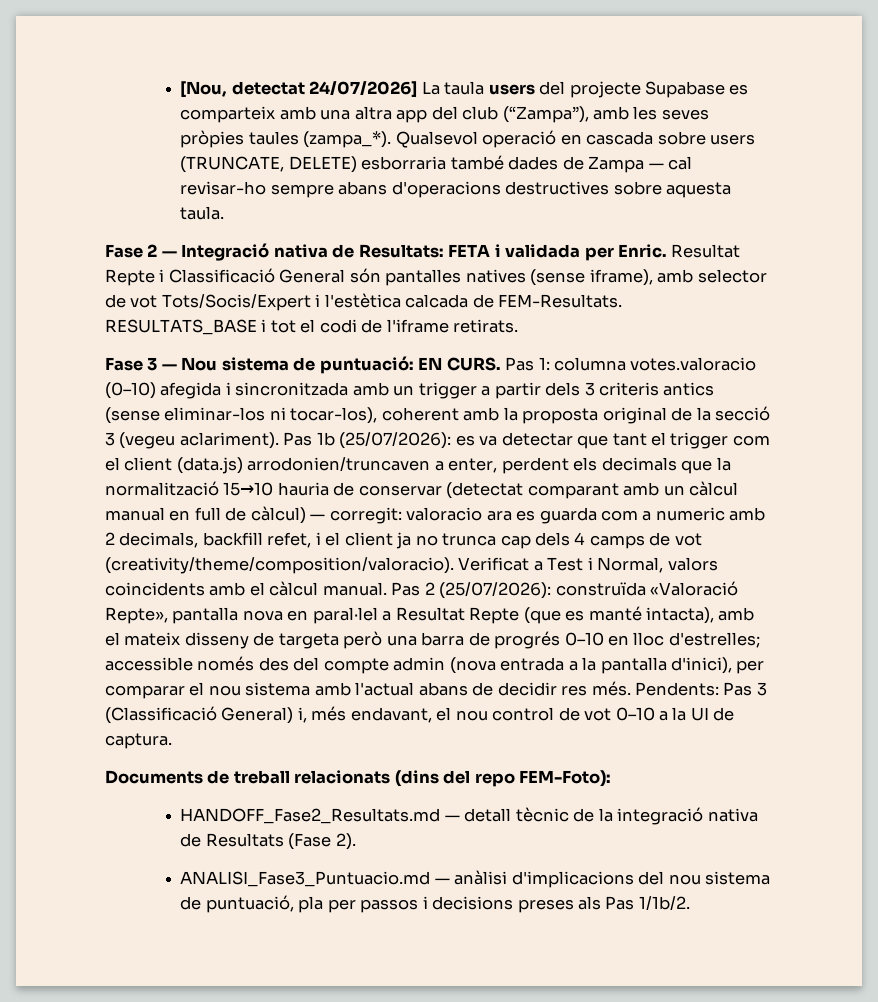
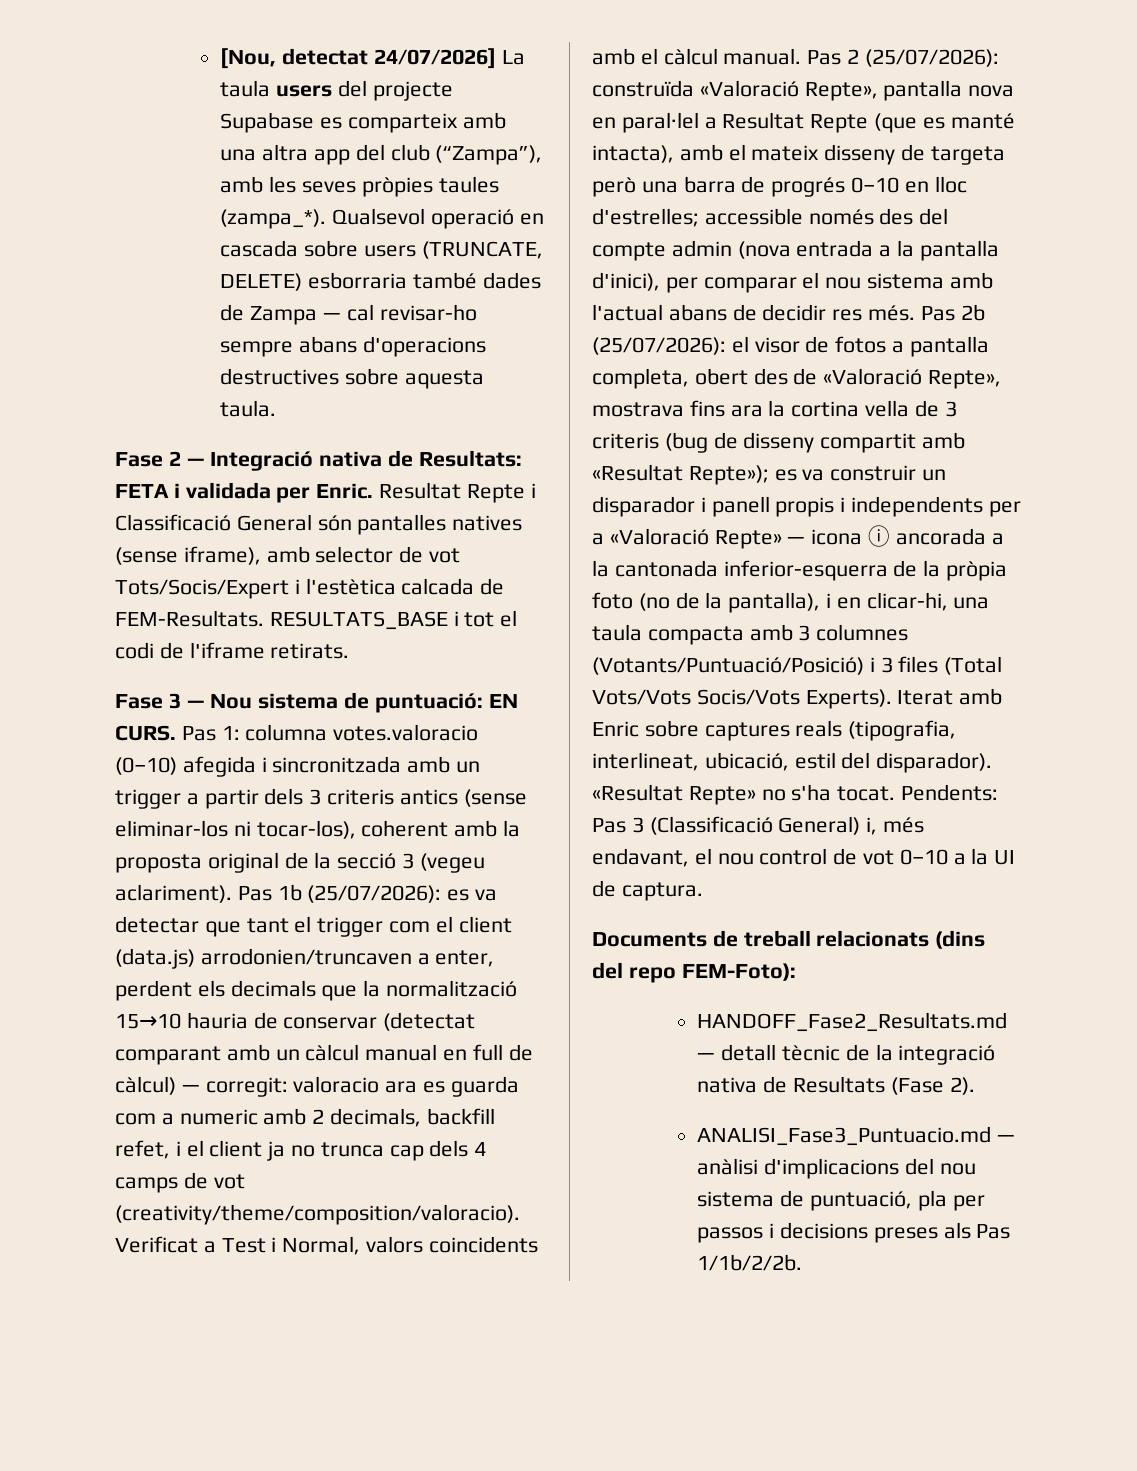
(631, 688) none -> [920,304,985,321] [592,336,989,357] [592,368,1002,389] [592,400,957,417] [592,432,966,453] [592,464,947,485] [592,496,1021,517] [592,525,1004,549] [592,560,1008,581] [592,592,990,613] [592,624,909,645] [592,656,1003,675] [592,688,1003,709] [592,720,957,741] [592,752,993,773] [592,784,896,805] Pas 2b (25/07/2026): el visor de fotos a pantalla completa, obert des de «Valoració Repte», mostrava fins ara la cortina vella de 3 criteris (bug de disseny compartit amb «Resultat Repte»); es va construir un disparador i panell propis i independents per a «Valoració Repte» — icona ⓘ ancorada a la cantonada inferior-esquerra de la pròpia foto (no de la pantalla), i en clicar-hi, una taula compacta amb 3 columnes (Votants/Puntuació/Posició) i 3 files (Total Vots/Vots Socis/Vots Experts). Iterat amb Enric sobre captures reals (tipografia, interlineat, ubicació, estil del disparador). «Resultat Repte» no s'ha tocat.
[638,896,690,910] 1/1b/2. -> [697,1254,803,1271] 1/1b/2/2b.

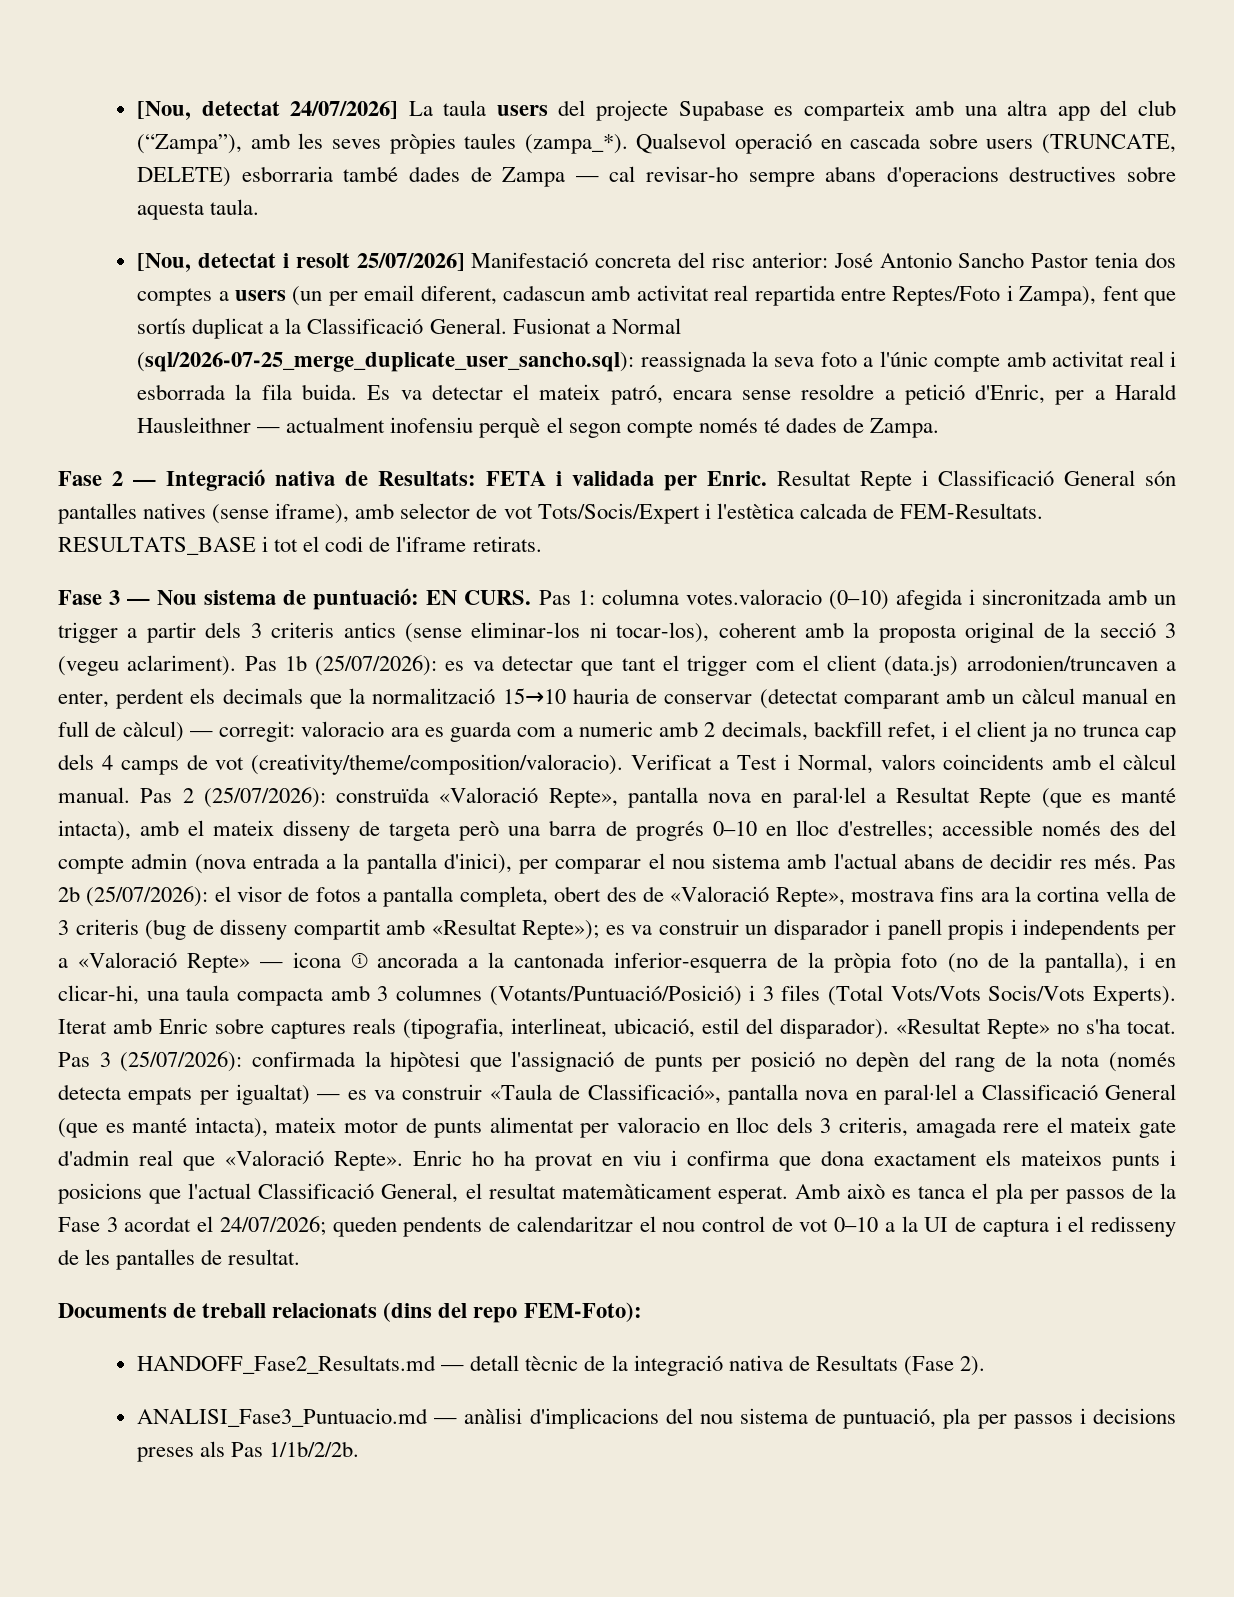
(277, 408) none -> [137,252,1176,272] [137,285,1176,306] [137,318,681,339] [137,351,1177,372] [137,384,1177,405] [137,417,940,438] // [Nou, detectat i resolt 25/07/2026] Manifestació concreta del risc anterior: José Antonio Sancho Pastor tenia dos comptes a users (un per email diferent, cadascun amb activitat real repartida entre Reptes/Foto i Zampa), fent que sortís duplicat a la Classificació General. Fusionat a Normal (sql/2026-07-25_merge_duplicate_user_sancho.sql): reassignada la seva foto a l'únic compte amb activitat real i esborrada la fila buida. Es va detectar el mateix patró, encara sense resoldre a petició d'Enric, per a Harald Hausleithner — actualment inofensiu perquè el segon compte només té dades de Zampa.
[901,784,999,801] Pendents: -> (1176, 1027) none
[649,816,925,835] [592,848,689,867] (Classificació General) i, més endavant, -> [120,1051,1176,1072] [58,1084,1177,1105] [58,1117,1177,1138] [58,1150,1176,1171] [58,1183,1176,1204] [58,1216,633,1237] (25/07/2026): confirmada la hipòtesi que l'assignació de punts per posició no depèn del rang de la nota (només detecta empats per igualtat) — es va construir «Taula de Classificació», pantalla nova en paral·lel a Classificació General (que es manté intacta), mateix motor de punts alimentat per valoracio en lloc dels 3 criteris, amagada rere el mateix gate d'admin real que «Valoració Repte». Enric ho ha provat en viu i confirma que dona exactament els mateixos punts i posicions que l'actual Classificació General, el resultat matemàticament esperat. Amb això es tanca el pla per passos de la Fase 3 acordat el 24/07/2026; queden pendents de calendaritzar
[621,882,703,901] captura. -> [982,1216,1177,1237] [58,1249,301,1270] captura i el redisseny de les pantalles de resultat.

